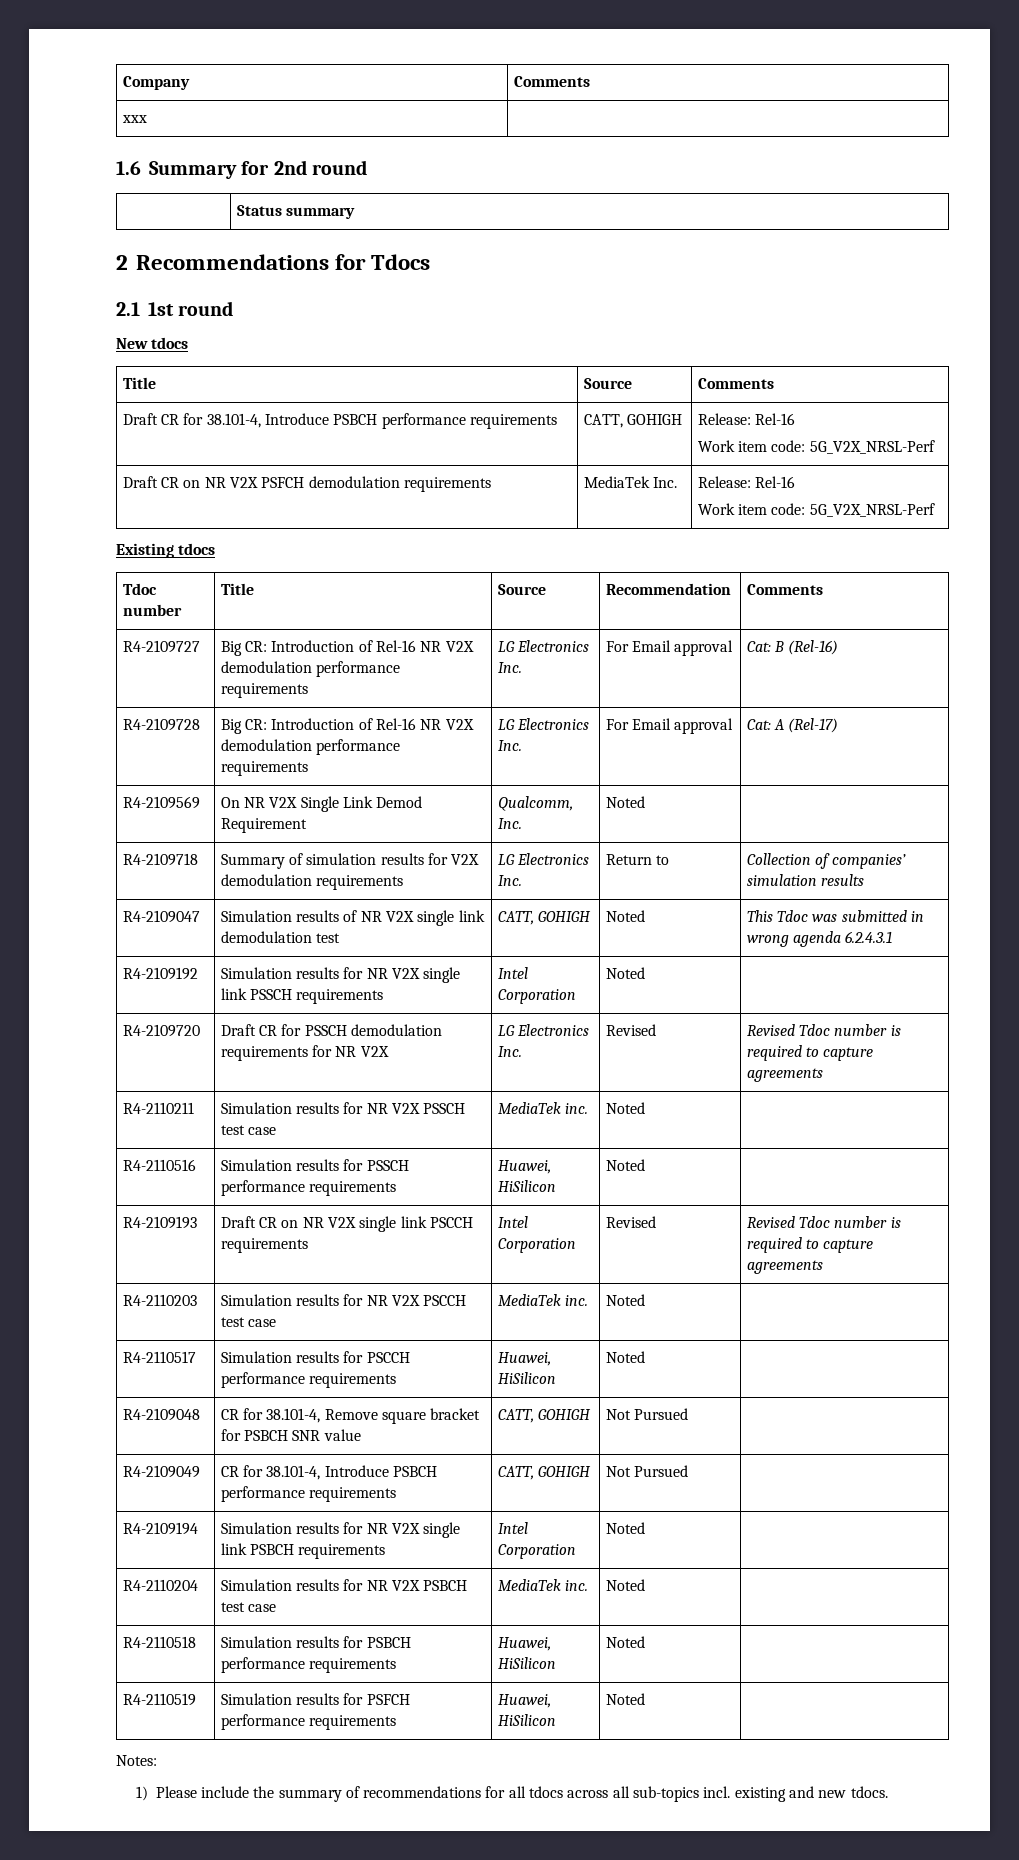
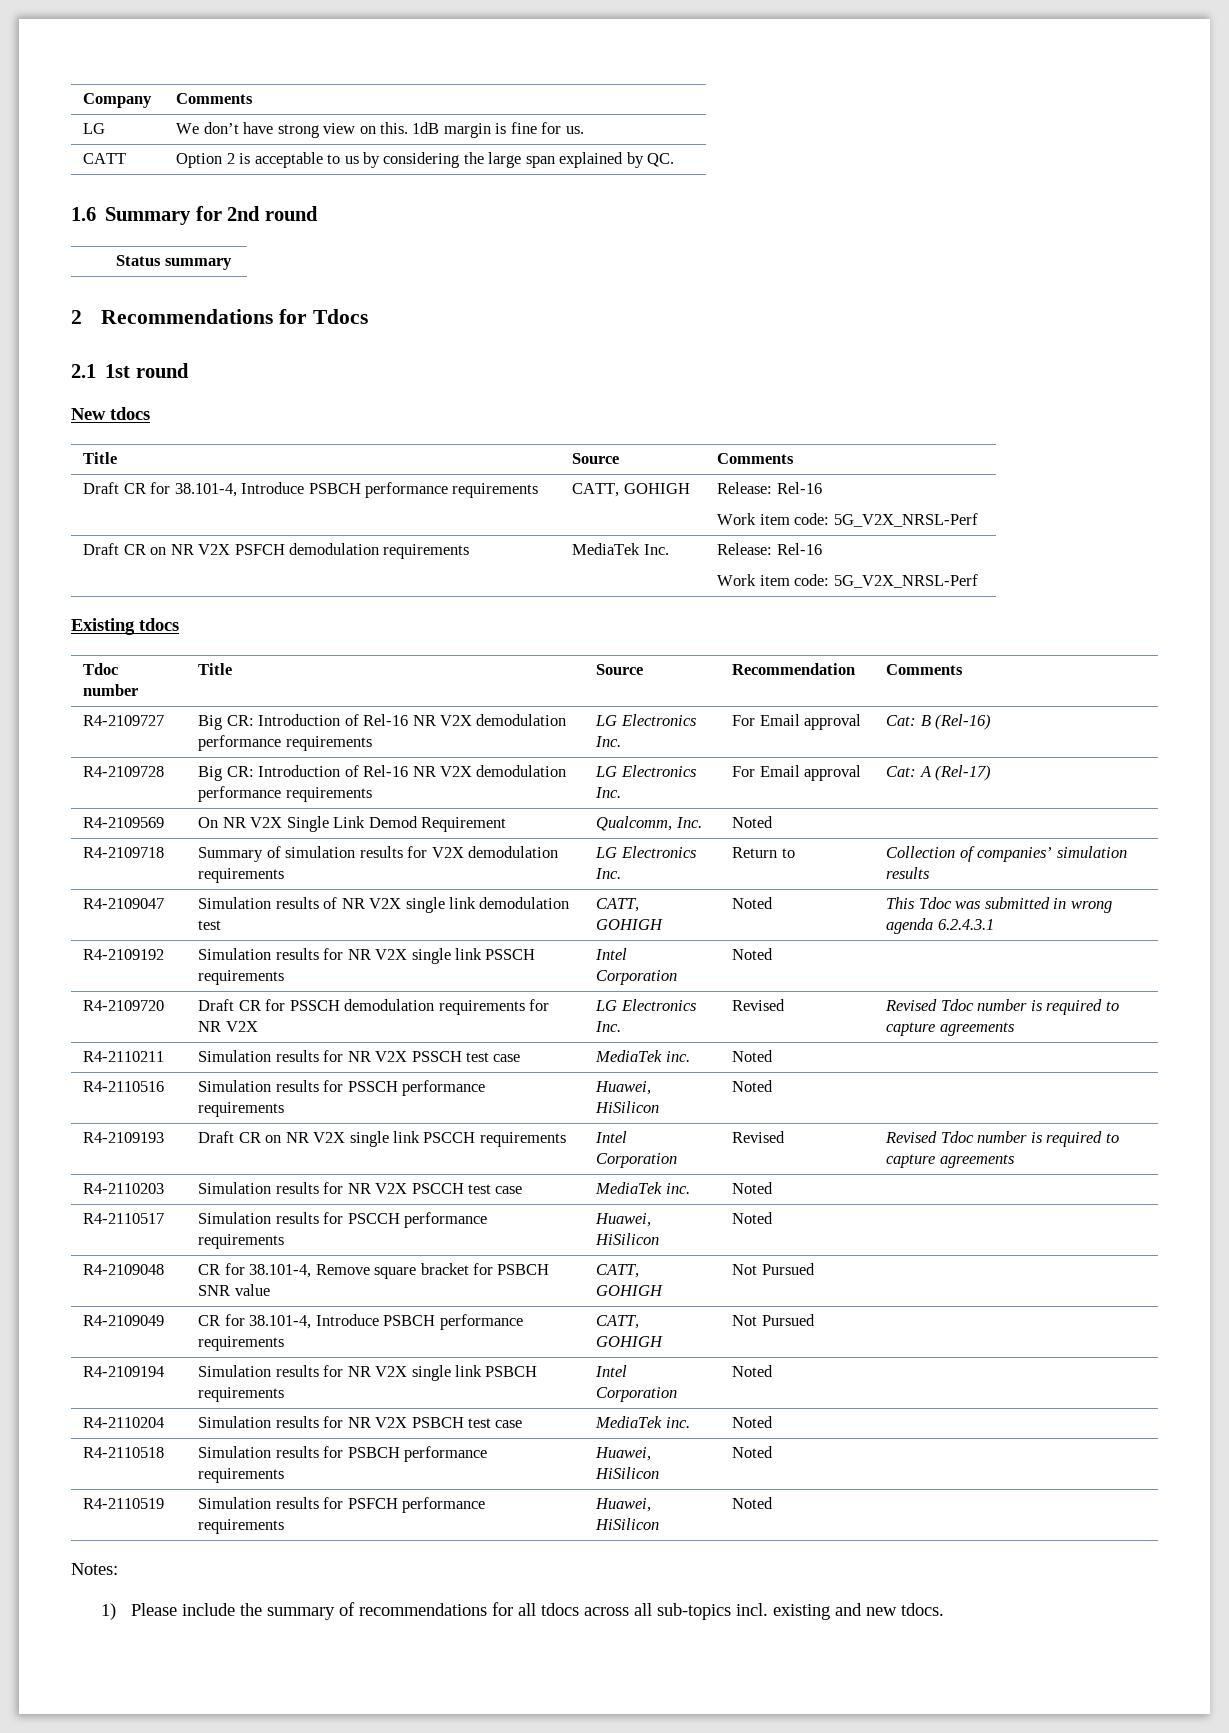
[121,115,147,123] xxx | -> [83,123,106,134] [176,122,584,138] [83,153,127,164] [176,152,675,168] LG | We don’t have strong view on this. 1dB margin is fine for us. // CATT | Option 2 is acceptable to us by considering the large span explained by QC.

